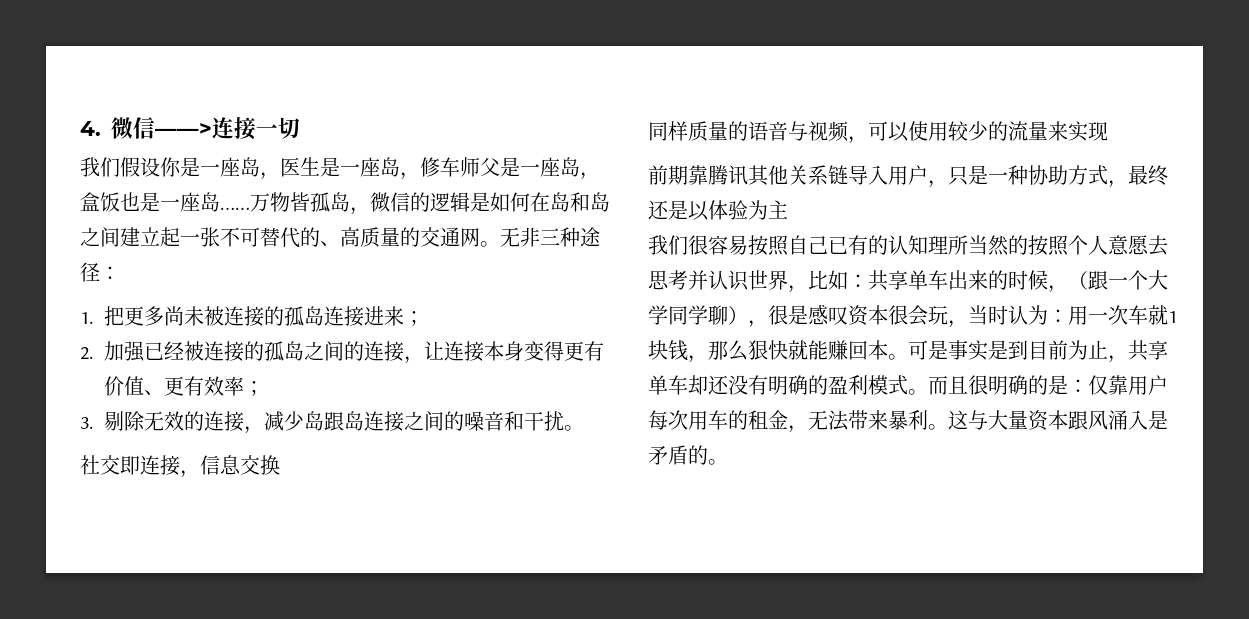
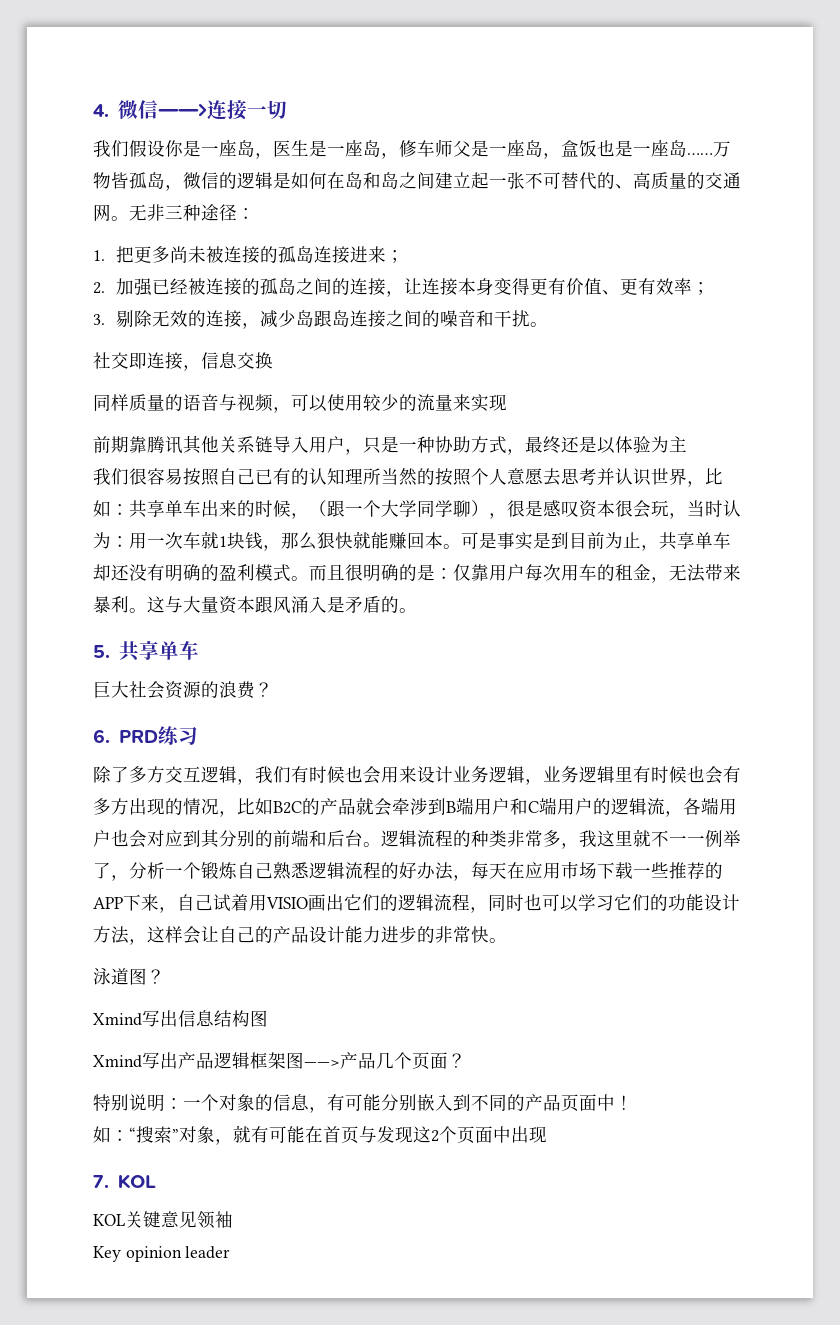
(728, 462) none -> [93,641,199,661] [93,681,273,699] [93,726,198,745] [93,766,741,785] [93,797,737,817] [93,829,741,849] [93,861,723,881] [93,894,740,913] [93,925,507,945] [93,968,165,985] [93,1010,268,1027] [93,1052,466,1070] [93,1094,633,1113] [93,1125,547,1145] [93,1174,156,1189] [93,1211,233,1229] [93,1246,231,1262] // 5.共享单车 // 巨大社会资源的浪费？ // 6. PRD练习 // 除了多方交互逻辑，我们有时候也会用来设计业务逻辑，业务逻辑里有时候也会有多方出现的情况，比如B2C的产品就会牵涉到B端用户和C端用户的逻辑流，各端用户也会对应到其分别的前端和后台。逻辑流程的种类非常多，我这里就不一一例举了，分析一个锻炼自己熟悉逻辑流程的好办法，每天在应用市场下载一些推荐的APP下来，自己试着用VISIO画出它们的逻辑流程，同时也可以学习它们的功能设计方法，这样会让自己的产品设计能力进步的非常快。 // 泳道图？ // Xmind写出信息结构图 // Xmind写出产品逻辑框架图——>产品几个页面？ // 特别说明：一个对象的信息，有可能分别嵌入到不同的产品页面中！ // 如：“搜索”对象，就有可能在首页与发现这2个页面中出现 // 7. KOL // KOL关键意见领袖 // Key opinion leader

